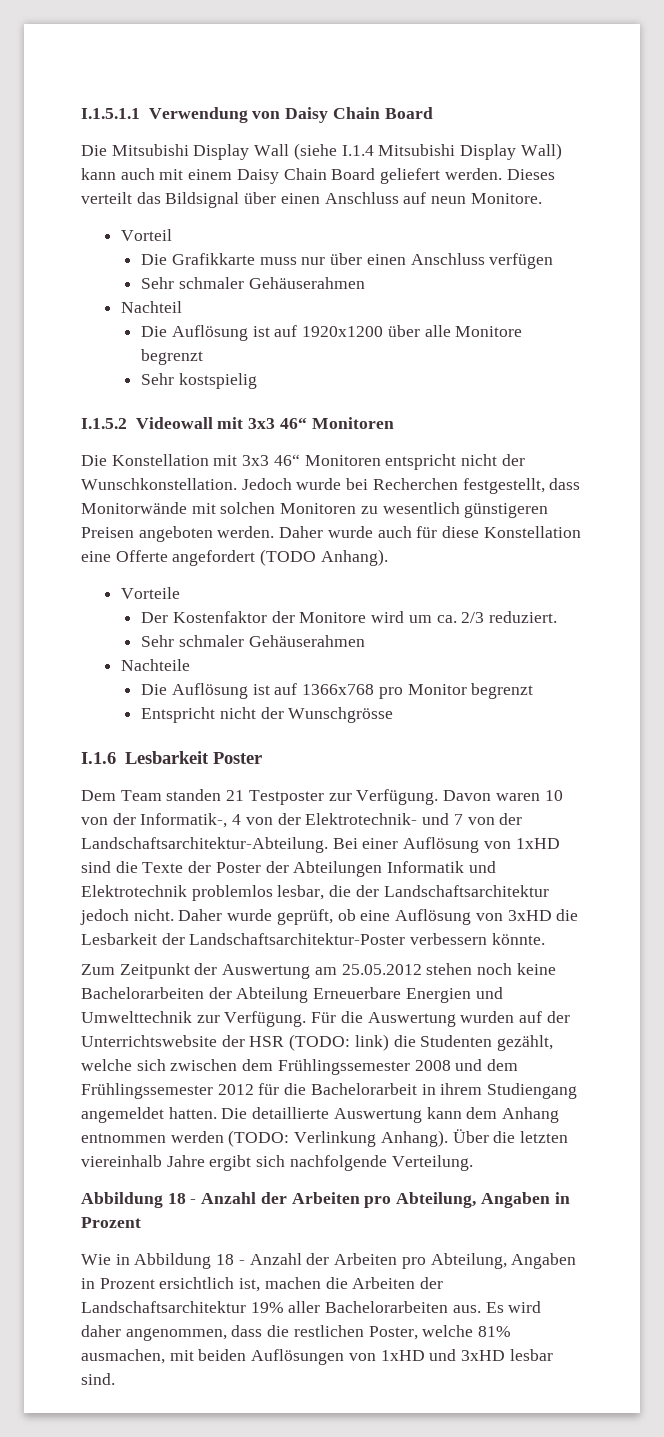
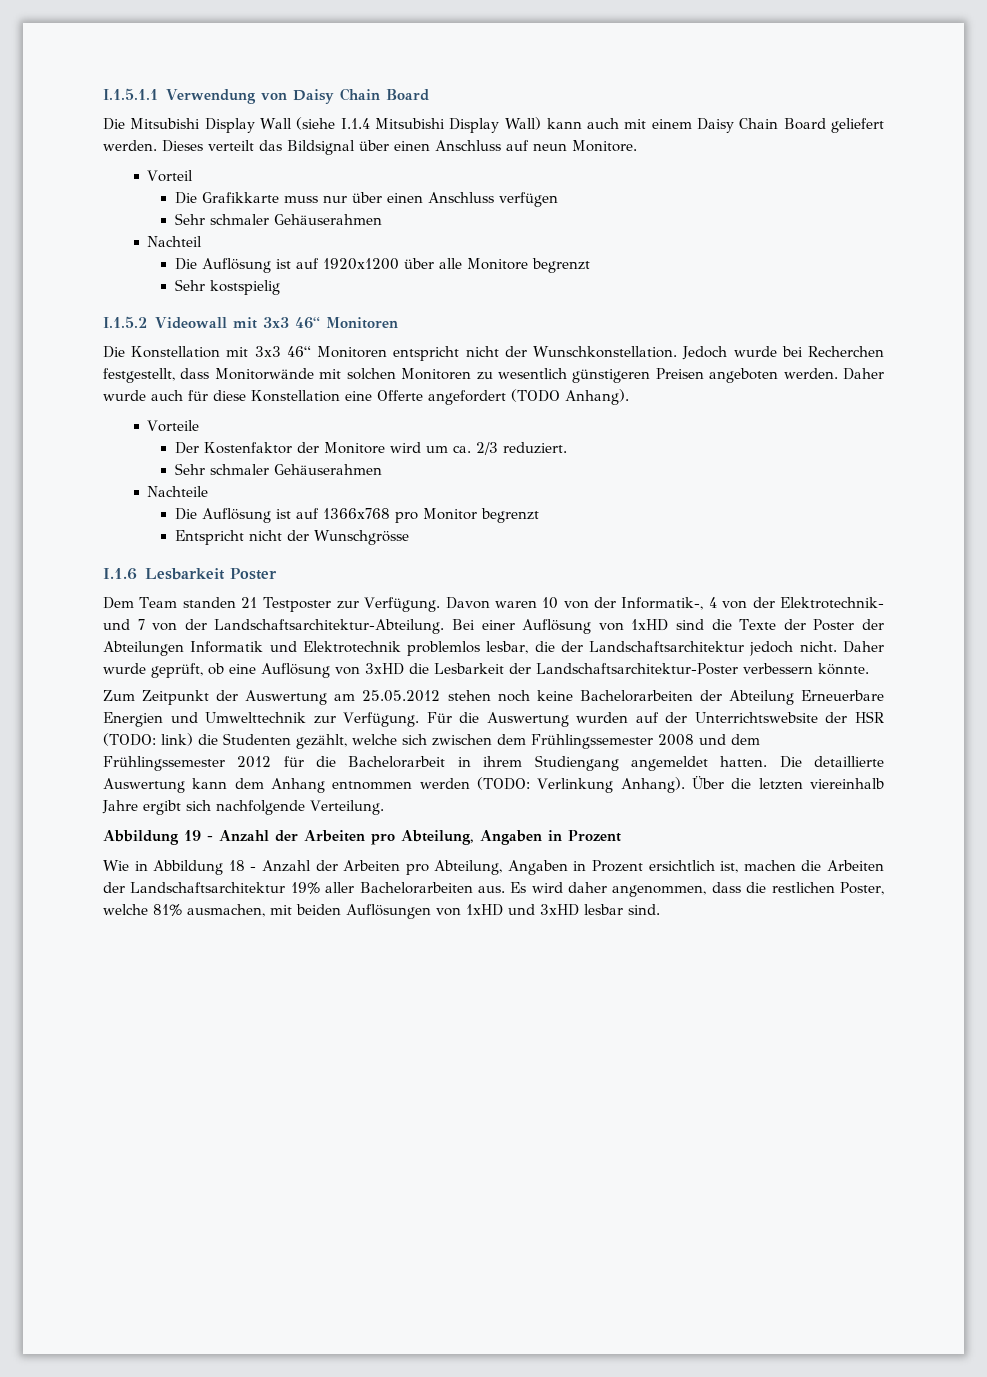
[167,1193,186,1204] 18 -> [184,830,201,841] 19

